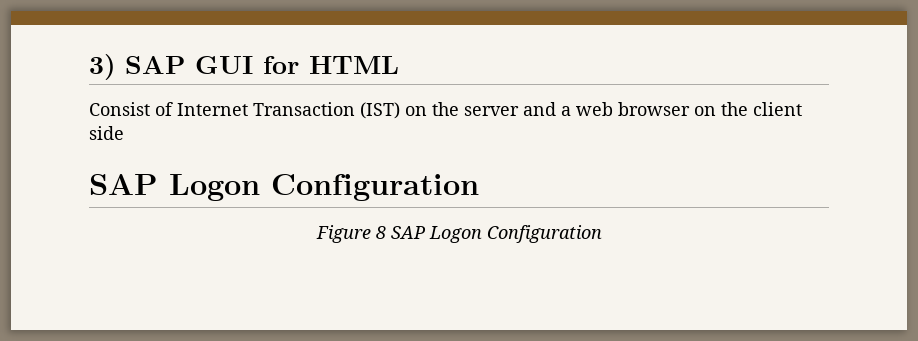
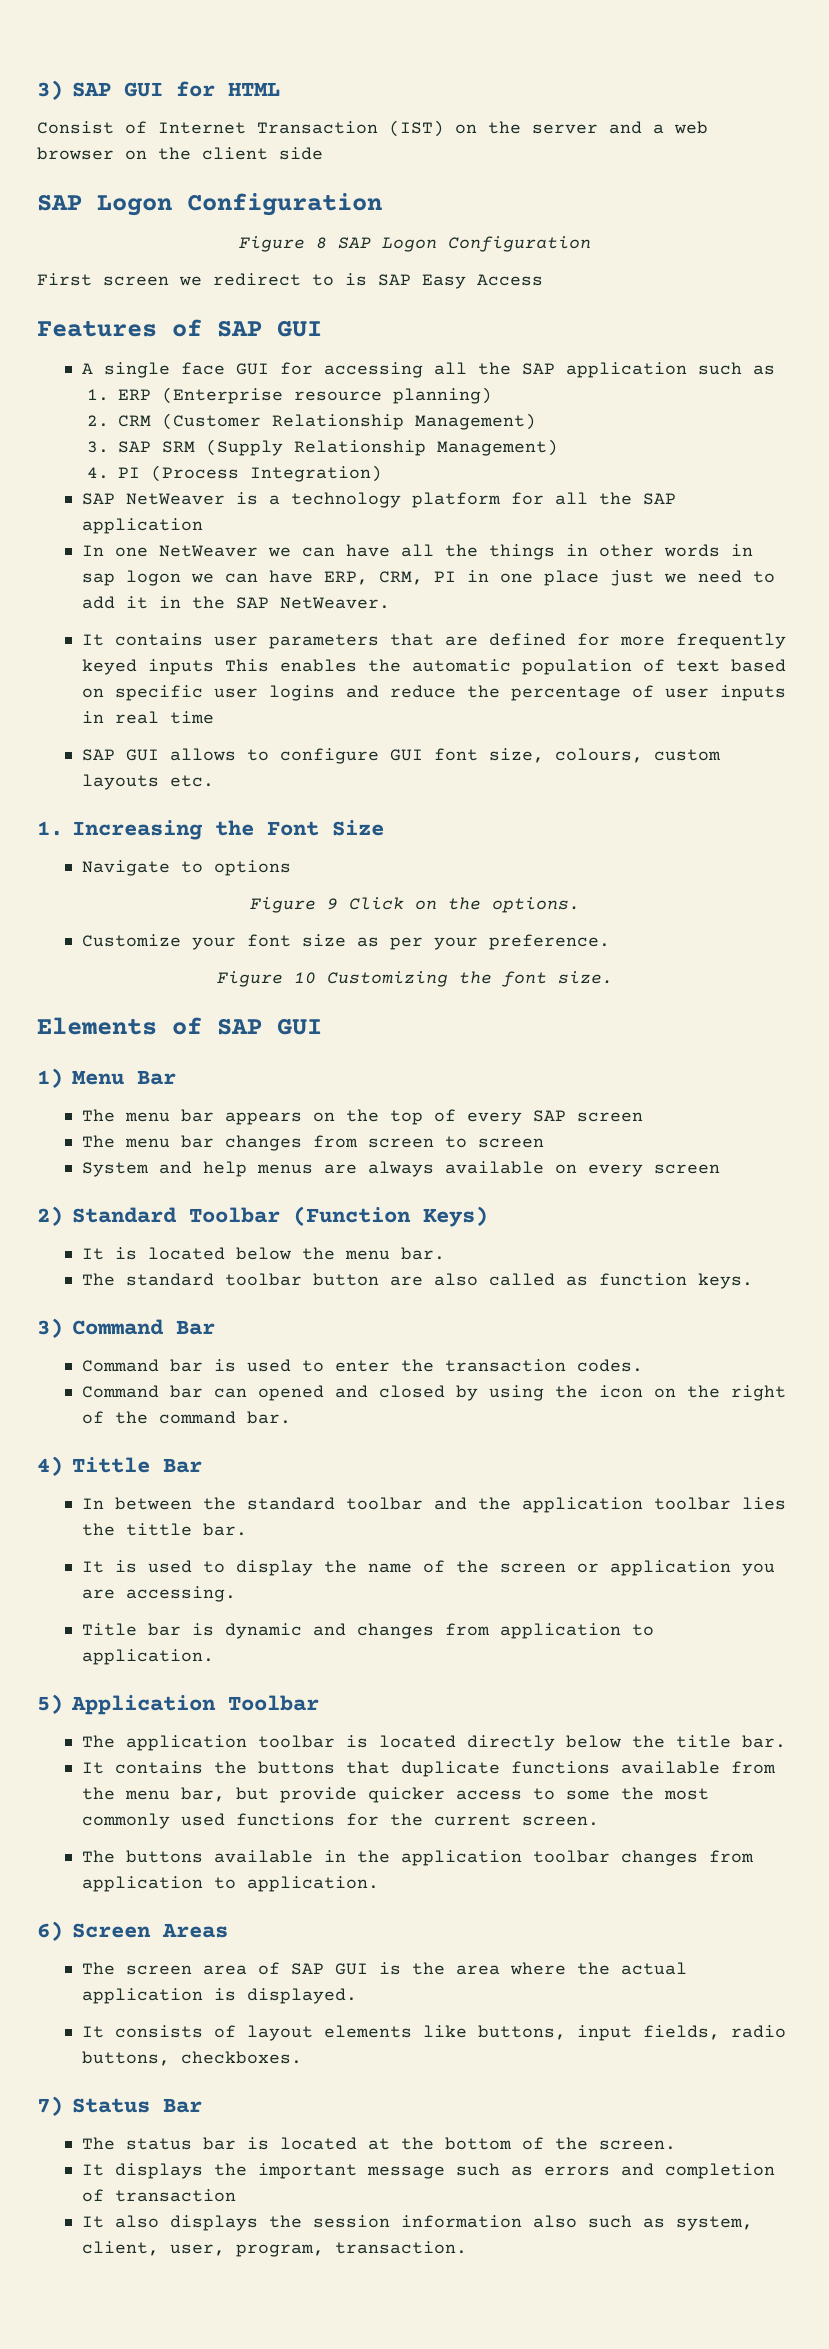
(602, 234) none -> [37,273,543,289] [37,319,322,337] [81,362,775,378] [86,387,492,404] [86,413,536,430] [86,439,558,456] [86,465,382,482] [81,492,676,508] [81,518,203,534] [81,544,753,560] [81,570,775,586] [81,596,390,609] [81,633,786,649] [81,659,786,675] [81,685,786,701] [81,711,214,724] [81,748,721,764] [81,774,214,790] [37,820,384,840] [81,860,291,876] [249,897,580,913] [81,934,610,950] [216,971,613,987] [37,1017,322,1035] [37,1068,176,1088] [81,1109,643,1125] [81,1135,544,1151] [81,1161,720,1177] [37,1206,488,1227] [81,1247,445,1260] [81,1273,753,1289] [37,1318,215,1338] [81,1359,643,1372] [81,1385,786,1401] [81,1411,291,1424] [37,1456,202,1476] [81,1497,786,1513] [81,1523,247,1536] [81,1560,775,1576] [81,1586,236,1602] [81,1623,654,1639] [81,1649,214,1665] [37,1694,319,1715] [81,1735,786,1751] [81,1761,776,1777] [81,1787,709,1803] [81,1813,599,1829] [81,1850,754,1866] [81,1876,379,1892] [37,1921,228,1941] [81,1962,687,1975] [81,1988,357,2004] [81,2025,786,2041] [81,2051,302,2066] [37,2096,202,2116] [81,2137,676,2150] [81,2163,775,2179] [81,2189,236,2202] [81,2215,753,2231] [81,2241,467,2257] // First screen we redirect to is SAP Easy Access // Features of SAP GUI // A single face GUI for accessing all the SAP application such as // 1. ERP (Enterprise resource planning) // 2. CRM (Customer Relationship Management) // 3. SAP SRM (Supply Relationship Management) // 4. PI (Process Integration) // SAP NetWeaver is a technology platform for all the SAP application // In one NetWeaver we can have all the things in other words in sap logon we can have ERP, CRM, PI in one place just we need to add it in the SAP NetWeaver. // It contains user parameters that are defined for more frequently keyed inputs This enables the automatic population of text based on specific user logins and reduce the percentage of user inputs in real time // SAP GUI allows to configure GUI font size, colours, custom layouts etc. // 1. Increasing the Font Size // Navigate to options // Figure 9 Click on the options. // Customize your font size as per your preference. // Figure 10 Customizing the font size. // Elements of SAP GUI // 1) Menu Bar // The menu bar appears on the top of every SAP screen // The menu bar changes from screen to screen // System and help menus are always available on every screen // 2) Standard Toolbar (Function Keys) // It is located below the menu bar. // The standard toolbar button are also called as function keys. // 3) Command Bar // Command bar is used to enter the transaction codes. // Command bar can opened and closed by using the icon on the right of the command bar. // 4) Tittle Bar // In between the standard toolbar and the application toolbar lies the tittle bar. // It is used to display the name of the screen or application you are accessing. // Title bar is dynamic and changes from application to application. // 5) Application Toolbar // The application toolbar is located directly below the title bar. // It contains the buttons that duplicate functions available from the menu bar, but provide quicker access to some the most commonly used functions for the current screen. // The buttons available in the application toolbar changes from application to application. // 6) Screen Areas // The screen area of SAP GUI is the area where the actual application is displayed. // It consists of layout elements like buttons, input fields, radio buttons, checkboxes. // 7) Status Bar // The status bar is located at the bottom of the screen. // It displays the important message such as errors and completion of transaction // It also displays the session information also such as system, client, user, program, transaction.

